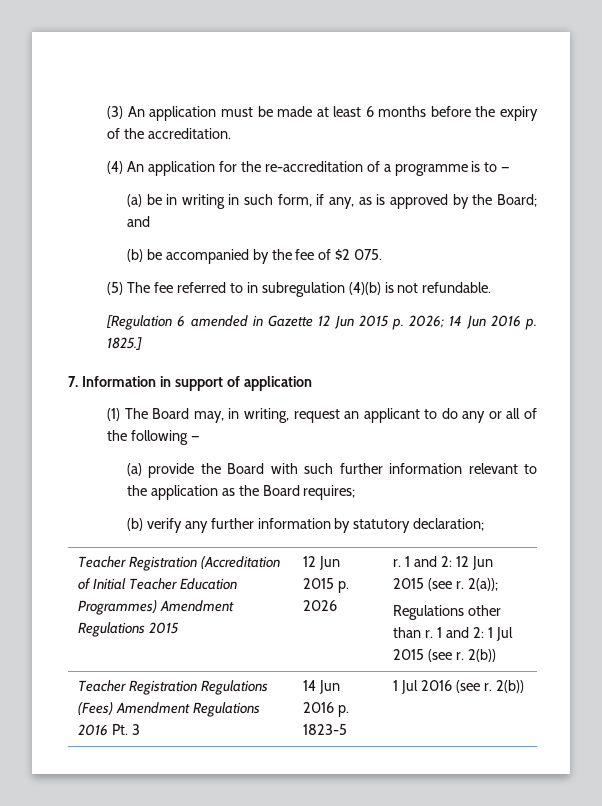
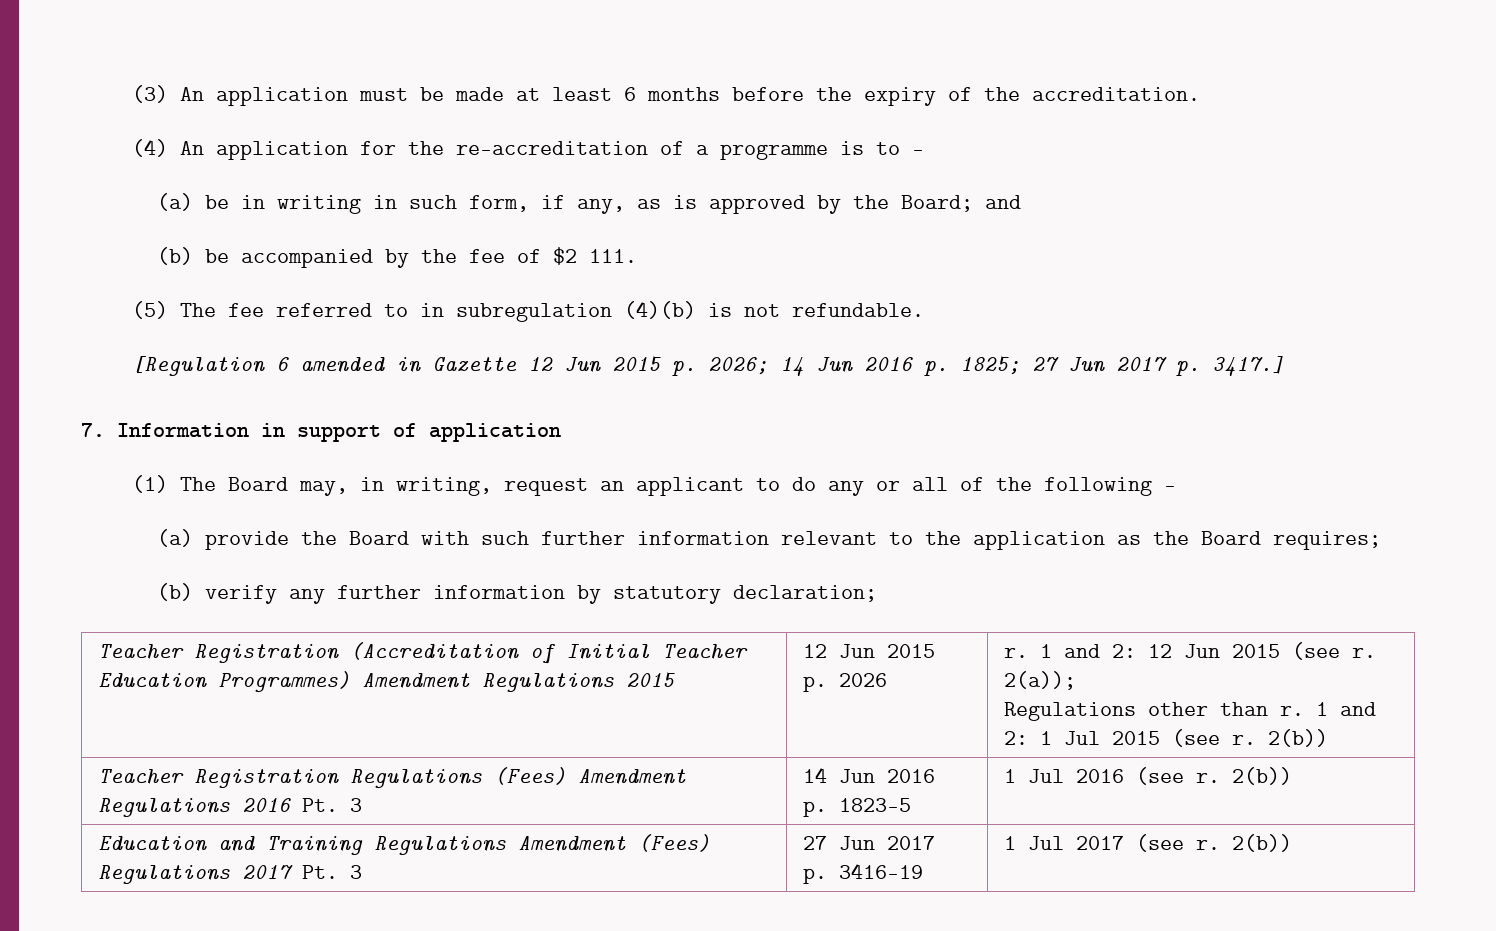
[354,249,383,260] 075. -> [589,249,638,263] 111.
[107,337,143,350] 1825.] -> [959,355,1284,377] 1825; 27 Jun 2017 p. 3417.]
(524, 686) none -> [98,834,711,855] [98,865,363,884] [803,836,936,850] [803,863,924,884] [1004,834,1293,852] // Education and Training Regulations Amendment (Fees) Regulations 2017 Pt. 3 | 27 Jun 2017 p. 3416-19 | 1 Jul 2017 (see r. 2(b))

